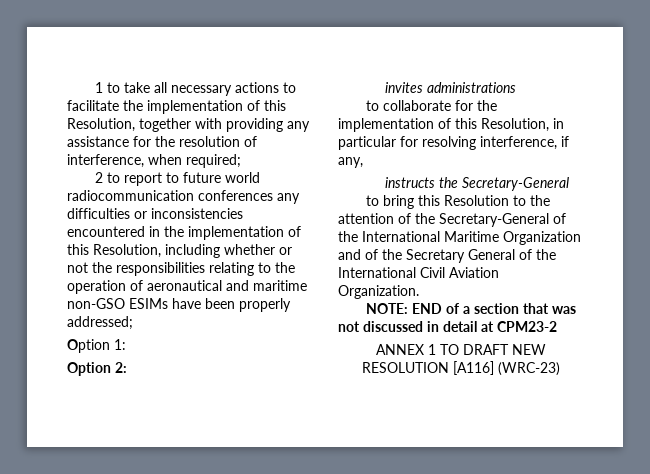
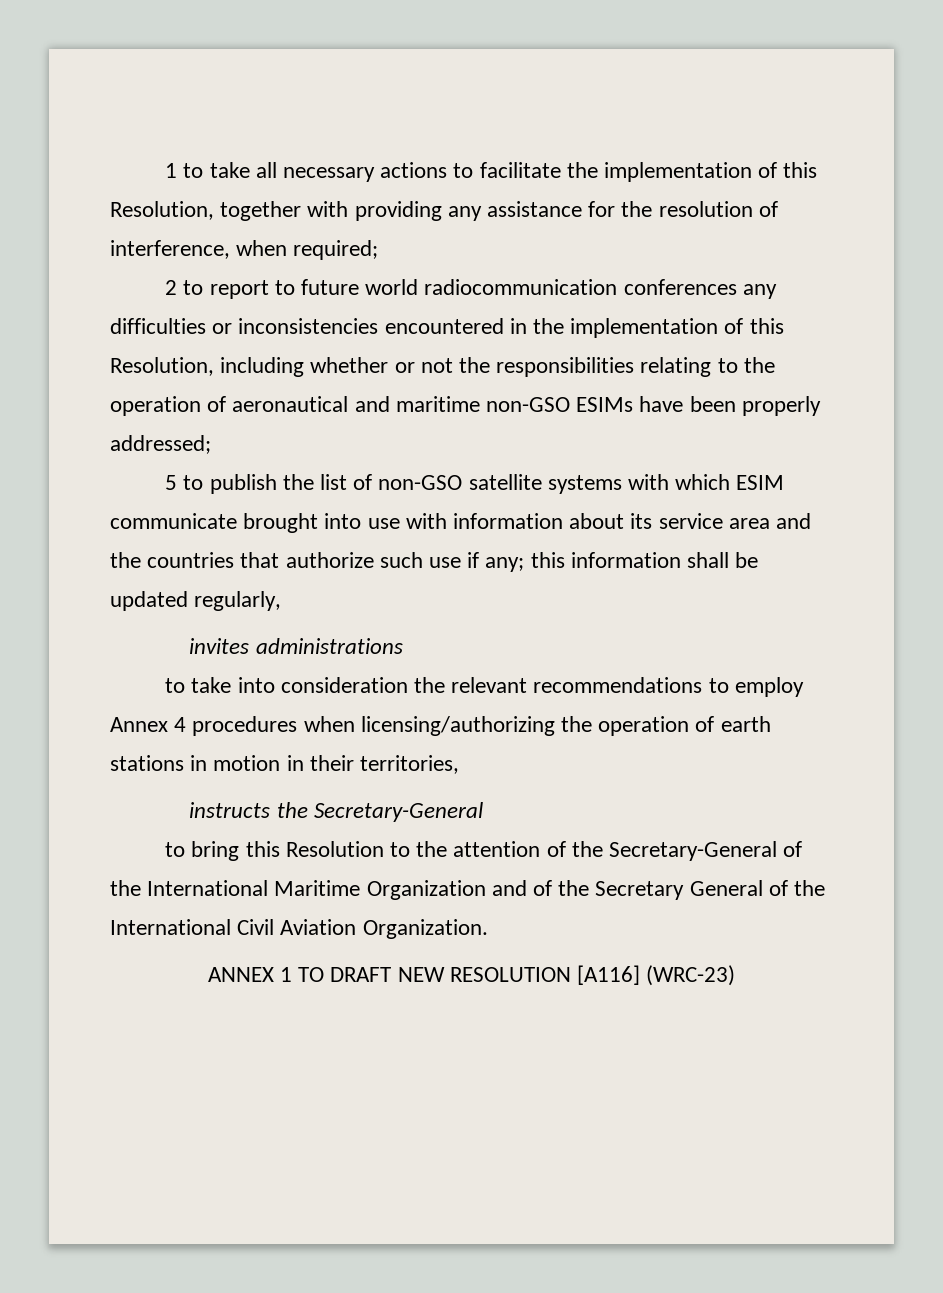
[67,339,126,353] [67,362,127,376] [385,82,517,93] [365,100,497,111] [338,118,564,132] [338,136,569,150] [338,157,363,168] Option 1: // Option 2: // invites administrations // to collaborate for the implementation of this Resolution, in particular for resolving interference, if any, -> [165,474,785,494] [110,513,812,533] [110,552,759,572] [110,591,282,611] [189,638,403,654] [165,677,804,697] [110,716,771,736] [110,755,460,774] 5 to publish the list of non-GSO satellite systems with which ESIM communicate brought into use with information about its service area and the countries that authorize such use if any; this information shall be updated regularly, // invites administrations // to take into consideration the relevant recommendations to employ Annex 4 procedures when licensing/authorizing the operation of earth stations in motion in their territories,
[365,303,576,314] [338,321,557,332] // NOTE: END of a section that was not discussed in detail at CPM23-2 -> (488, 929) none

